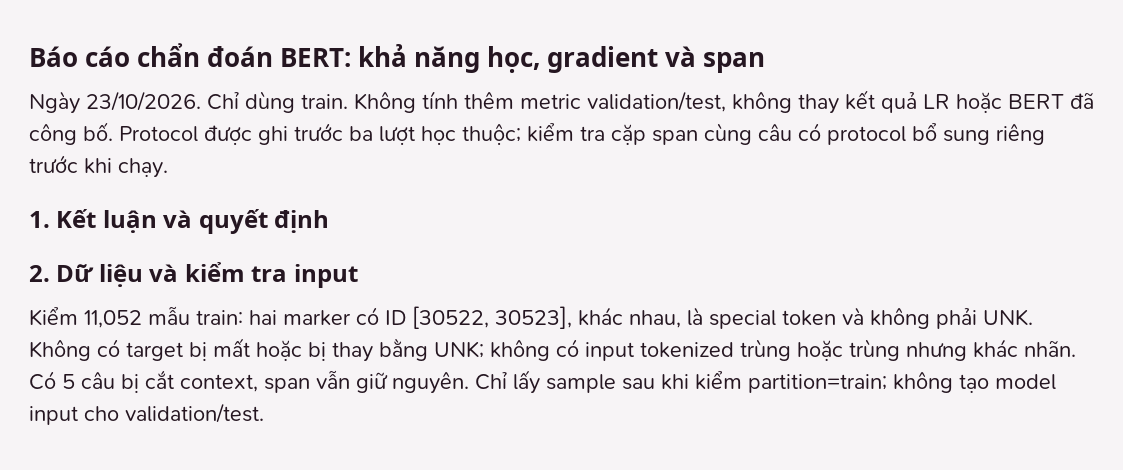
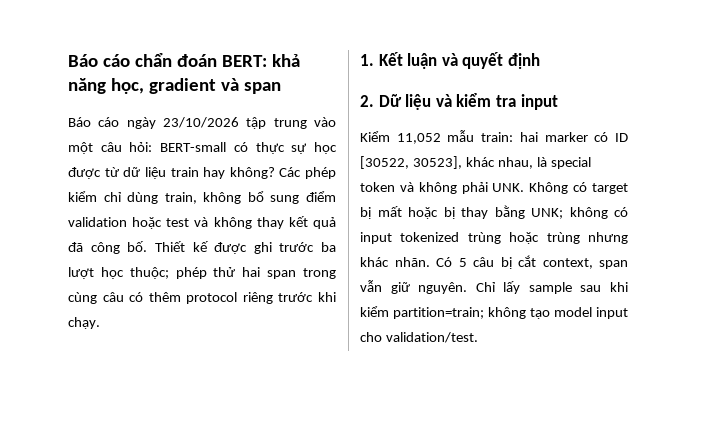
[29,91,726,114] Ngày 23/10/2026. Chỉ dùng train. Không tính thêm metric validation/test, -> [68,117,336,129] [68,142,337,154] [68,167,336,179] [68,191,337,204] [68,217,209,229] Báo cáo ngày 23/10/2026 tập trung vào một câu hỏi: BERT-small có thực sự học được từ dữ liệu train hay không? Các phép kiểm chỉ dùng train, không bổ sung điểm validation hoặc test và
[923,92,1064,113] LR hoặc BERT -> (336, 223) none
[119,126,198,142] Protocol -> [154,241,209,252] Thiết kế
[527,123,990,145] kiểm tra cặp span cùng câu có protocol bổ sung -> [175,267,336,279] [68,292,238,304] phép thử hai span trong cùng câu có thêm protocol

